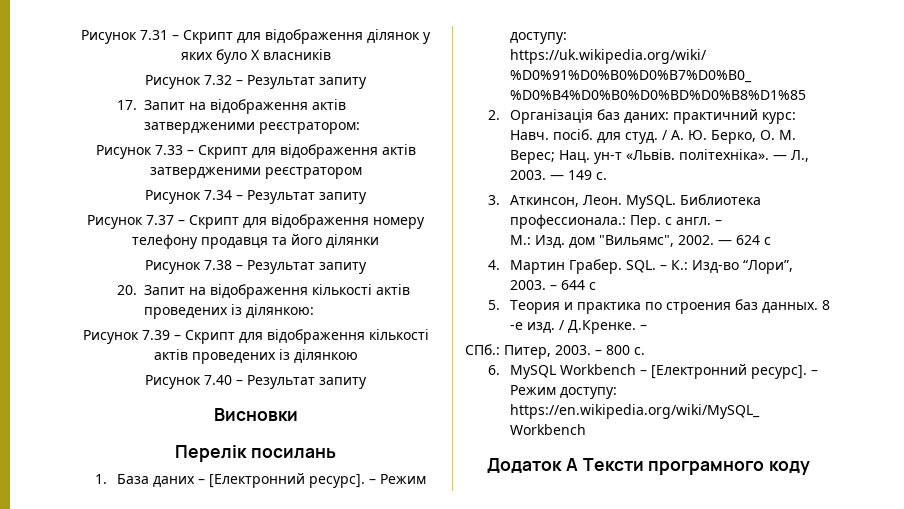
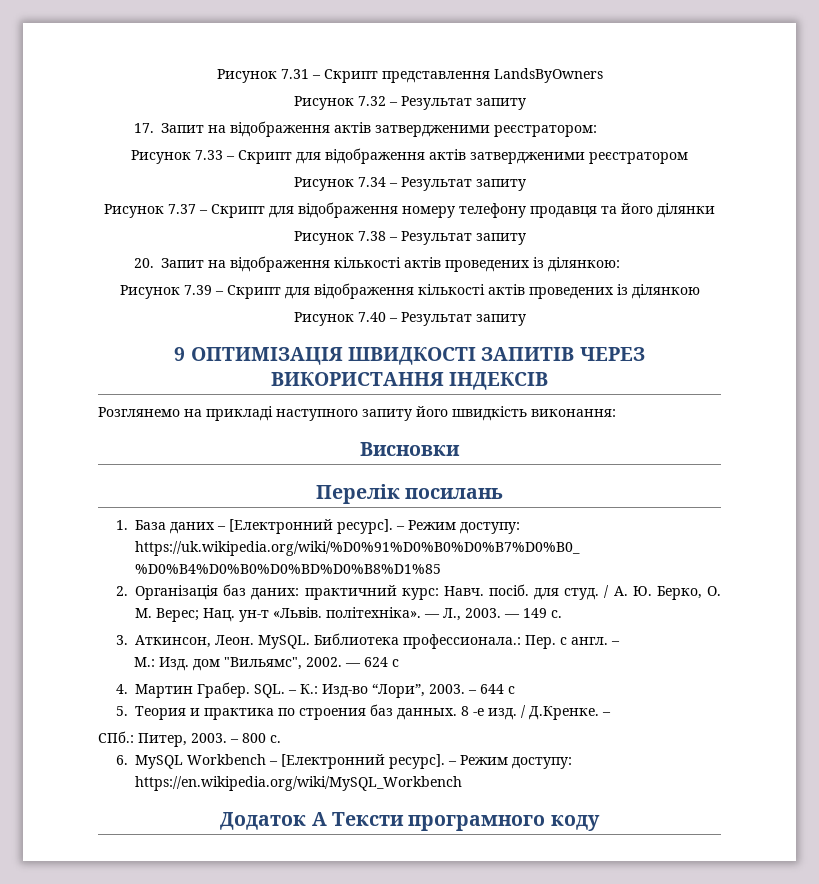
[237,29,431,44] [180,49,331,64] для відображення ділянок у яких було Х власників -> [381,68,603,83] представлення LandsByOwners
(367, 383) none -> [174,347,645,365] [270,372,549,390] [98,406,616,421] // 9 ОПТИМІЗАЦІЯ ШВИДКОСТІ ЗАПИТІВ ЧЕРЕЗ ВИКОРИСТАННЯ ІНДЕКСІВ // Розглянемо на прикладі наступного запиту його швидкість виконання:

